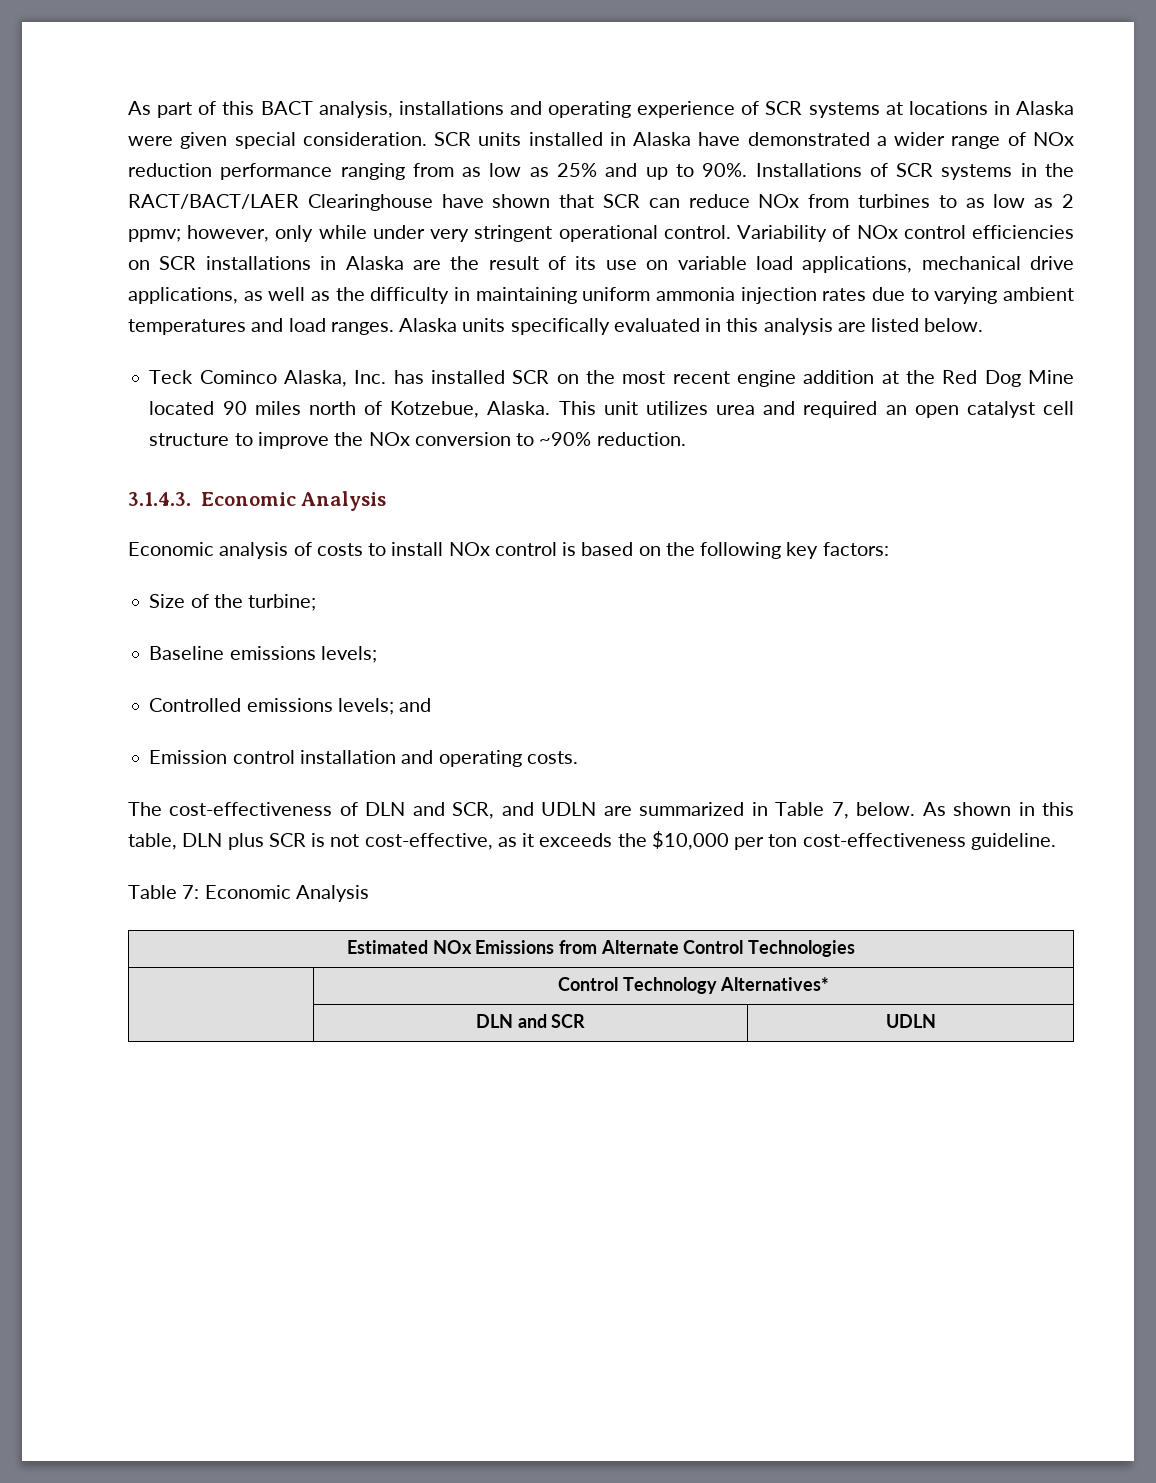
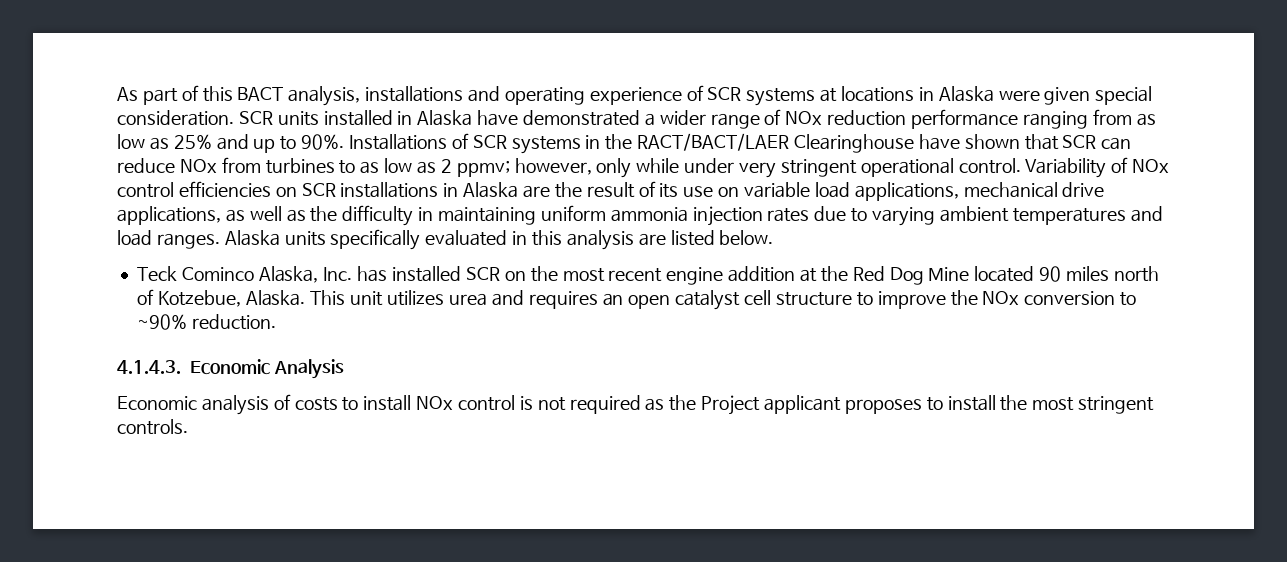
[803,401,878,418] required -> [528,291,598,309] requires
[128,492,191,506] 3.1.4.3. -> [117,360,181,374] 4.1.4.3.
[581,542,889,559] [149,594,317,611] [149,646,377,663] [149,698,432,715] [149,750,578,767] [128,802,1075,819] [128,831,1056,850] [128,885,369,902] [346,940,856,957] [557,977,830,994] [475,1014,586,1028] [885,1014,936,1028] based on the following key factors: // Size of the turbine; // Baseline emissions levels; // Controlled emissions levels; and // Emission control installation and operating costs. // The cost-effectiveness of DLN and SCR, and UDLN are summarized in Table 7, below. As shown in this table, DLN plus SCR is not cost-effective, as it exceeds the $10,000 per ton cost-effectiveness guideline. // Table 7: Economic Analysis // Estimated NOx Emissions from Alternate Control Technologies // | Control Technology Alternatives* // | DLN and SCR | UDLN -> [537,395,1155,415] [117,419,188,435] not required as the Project applicant proposes to install the most stringent controls.

